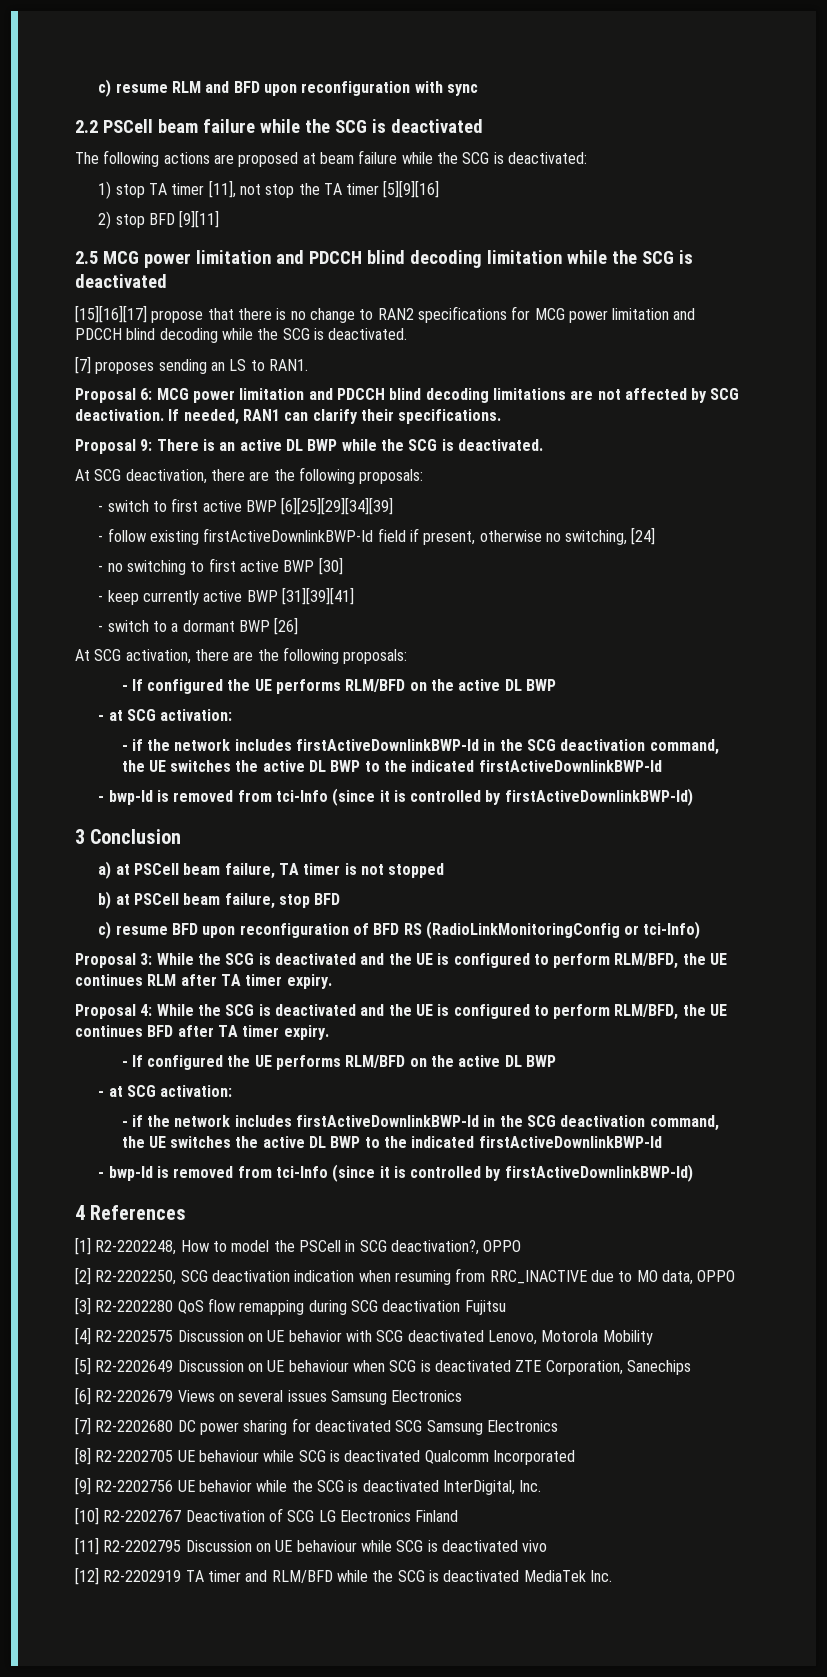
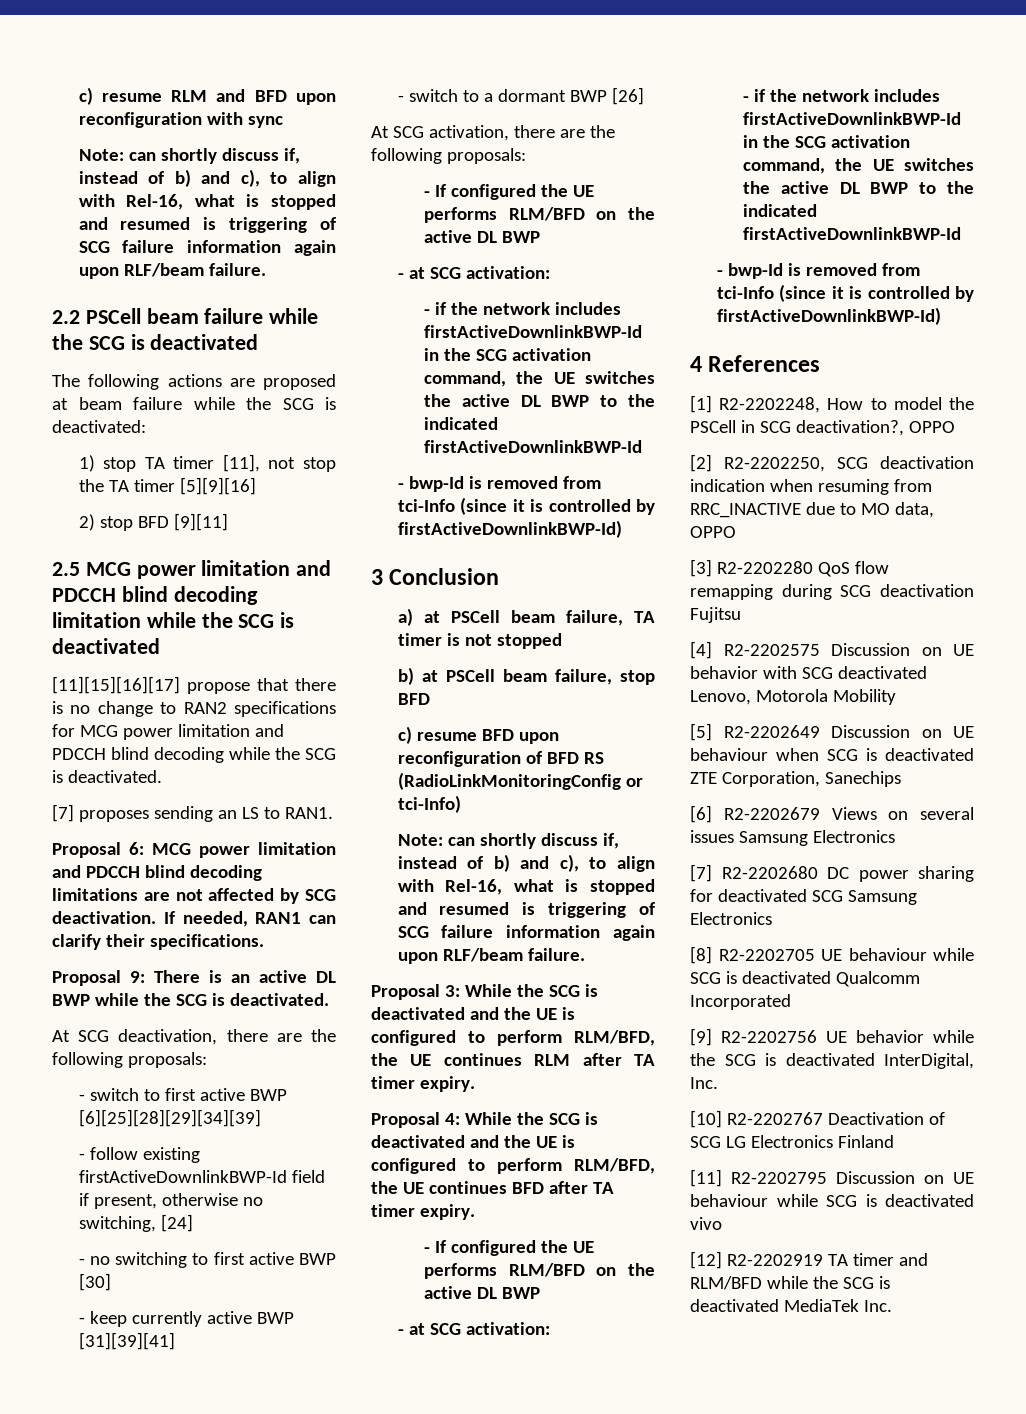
(478, 90) none -> [78,148,300,164] [78,169,336,187] [78,194,336,210] [78,217,336,233] [78,240,336,256] [78,263,266,279] // Note: can shortly discuss if, instead of b) and c), to align with Rel-16, what is stopped and resumed is triggering of SCG failure information again upon RLF/beam failure.
[75,305,147,323] [15][16][17] -> [52,676,180,694] [11][15][16][17]
[281,497,394,515] [6][25][29][34][39] -> [78,1109,261,1127] [6][25][28][29][34][39]
[560,739,646,751] deactivation -> [512,348,592,361] activation
(701, 930) none -> [397,833,619,849] [397,854,655,872] [397,879,655,895] [397,902,655,918] [397,925,655,941] [397,948,585,964] // Note: can shortly discuss if, instead of b) and c), to align with Rel-16, what is stopped and resumed is triggering of SCG failure information again upon RLF/beam failure.
[560,1115,646,1127] deactivation -> [831,135,911,148] activation

